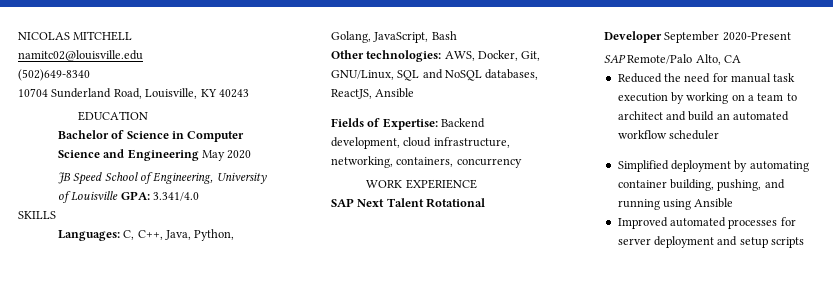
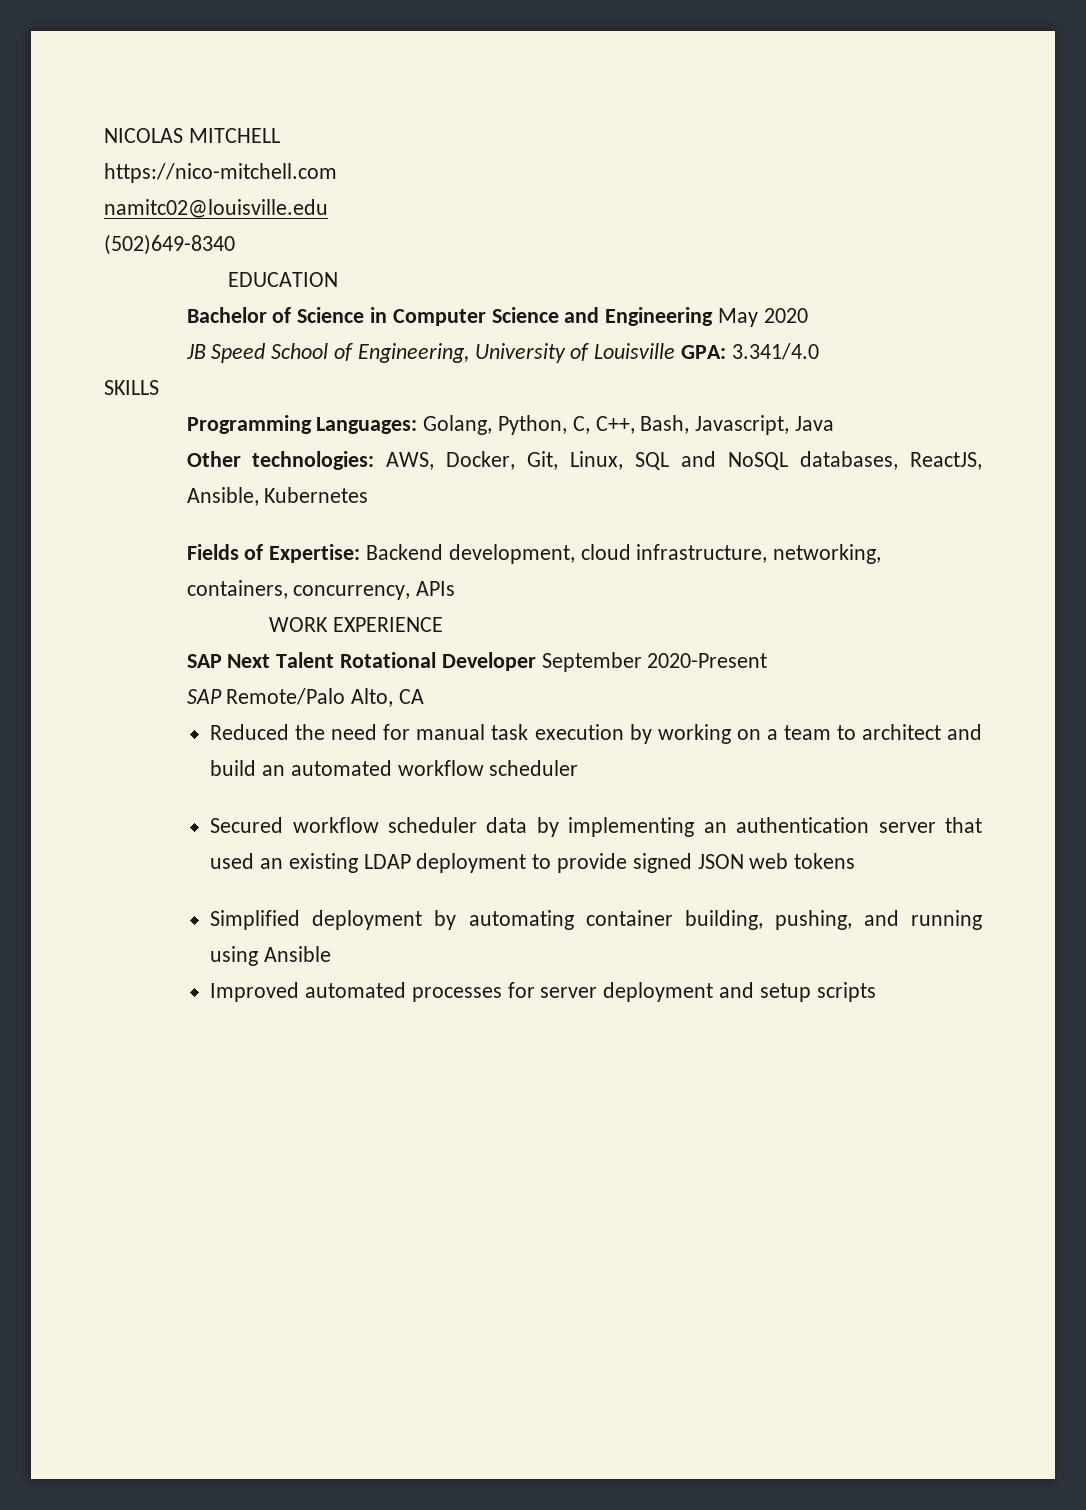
(133, 36) none -> [104,163,337,183] // https://nico-mitchell.com
[18,88,249,99] // 10704 Sunderland Road, Louisville, KY 40243 -> (235, 244) none
[57,229,235,241] [330,31,457,43] Languages: C, C++, Java, Python, Golang, JavaScript, Bash -> [186,415,834,435] Programming Languages: Golang, Python, C, C++, Bash, Javascript, Java
[330,70,394,80] GNU/Linux, -> [570,451,624,470] Linux,
[375,88,415,98] Ansible -> [186,487,369,506] Ansible, Kubernetes
[456,158,522,168] concurrency -> [293,581,456,600] concurrency, APIs
(719, 135) none -> [210,817,982,837] [210,853,856,873] // Secured workflow scheduler data by implementing an authentication server that used an existing LDAP deployment to provide signed JSON web tokens

